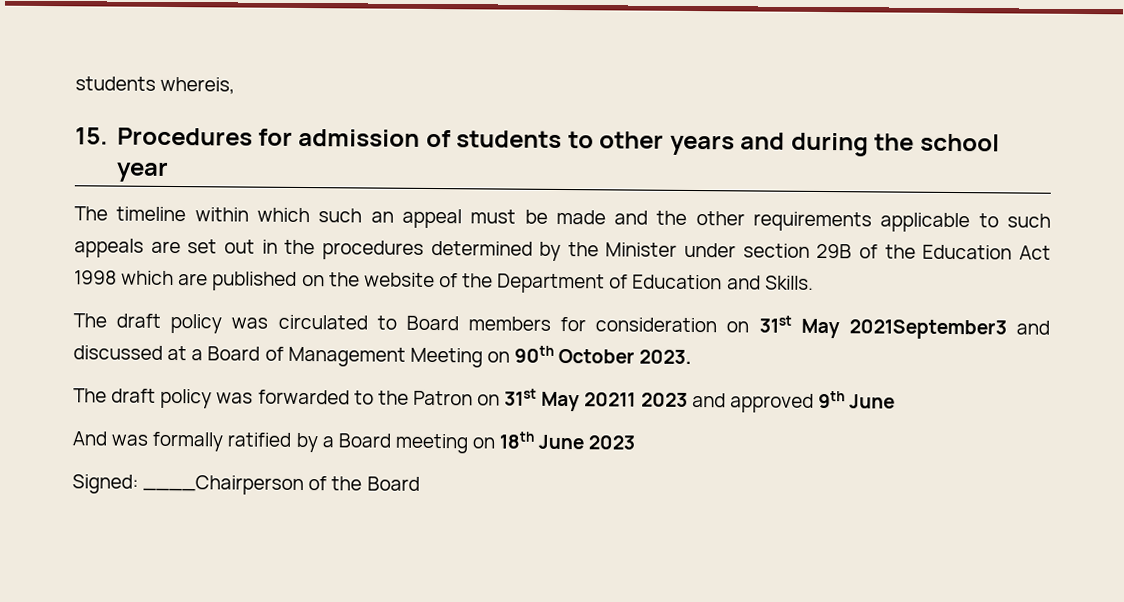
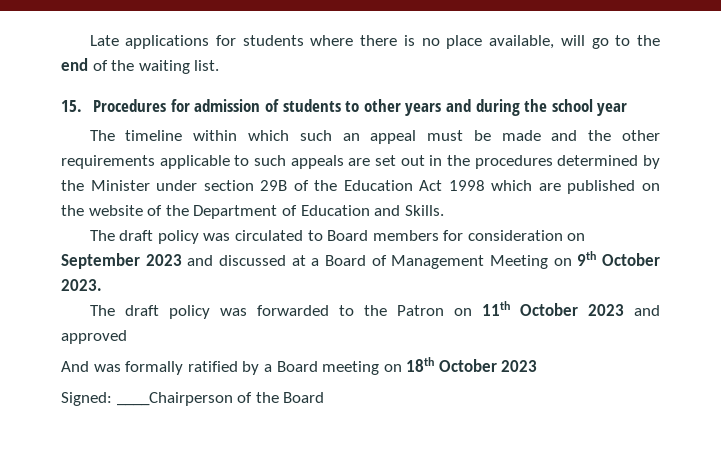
[75,76,236,95] students whereis, -> [89,35,660,49] [61,58,220,74] Late applications for students where there is no place available, will go to the end of the waiting list.
[758,315,1007,340] 31st May 2021September3 -> [61,253,182,269] September 2023
[514,345,555,363] 90th -> [577,251,597,266] 9th
[504,388,637,412] 31st May 20211 -> [481,301,578,316] 11th October
[817,390,896,409] 9th June -> (127, 337) none
[538,434,585,450] June -> [438,359,497,372] October

